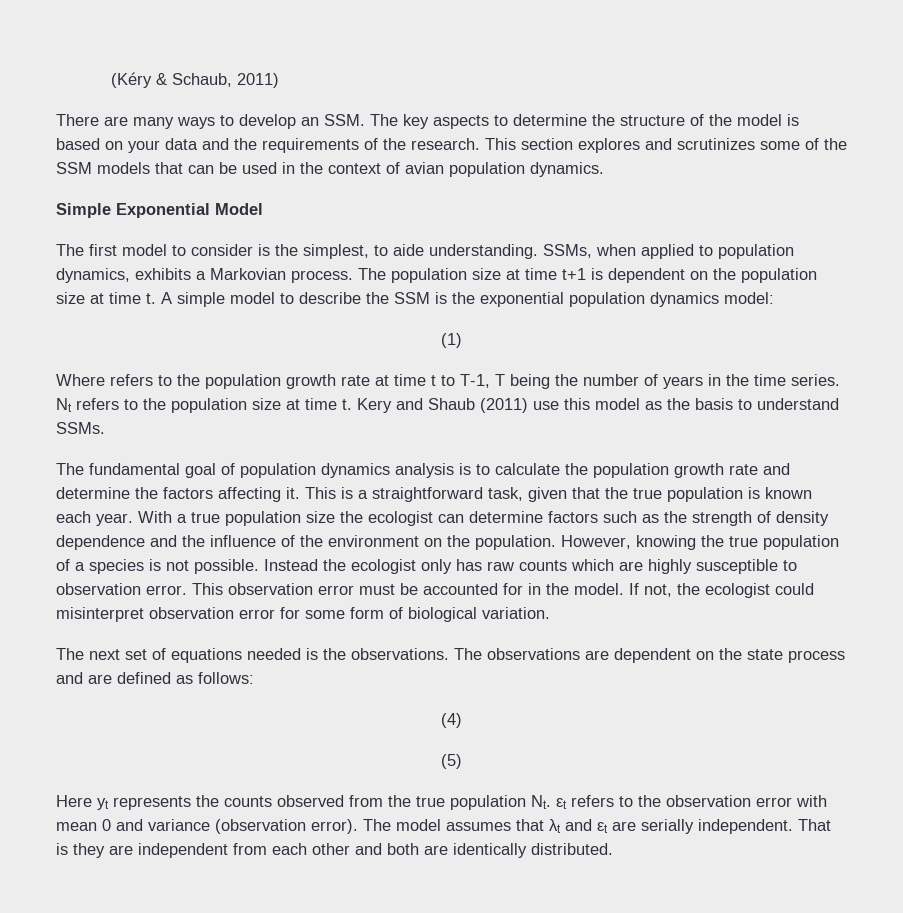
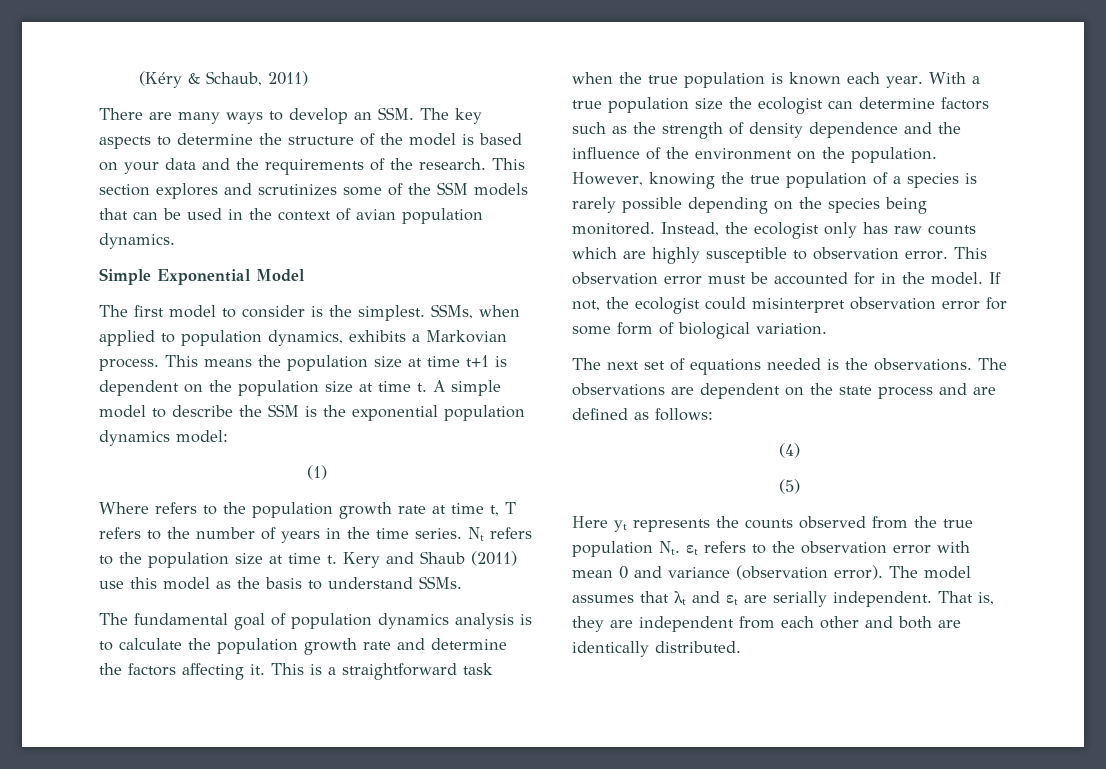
[303,244,538,259] simplest, to aide understanding. -> [358,305,425,321] simplest.
[358,268,386,280] The -> [165,355,281,367] This means the
[431,374,550,389] t to T-1, T being -> [490,502,516,516] [99,527,161,540] t, T refers to
[488,487,600,502] task, given that -> [463,663,493,675] [572,72,613,84] task when
[166,559,318,574] not possible. Instead -> [572,197,927,214] [572,222,719,236] rarely possible depending on the species being monitored. Instead,
[56,843,68,855] is -> [978,592,994,605] is,

